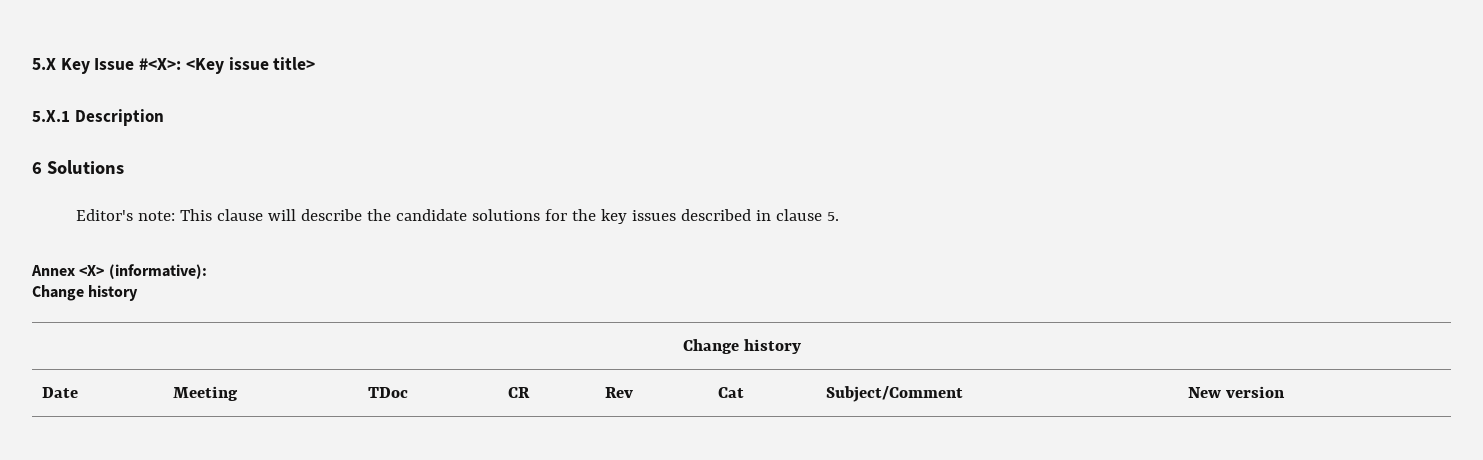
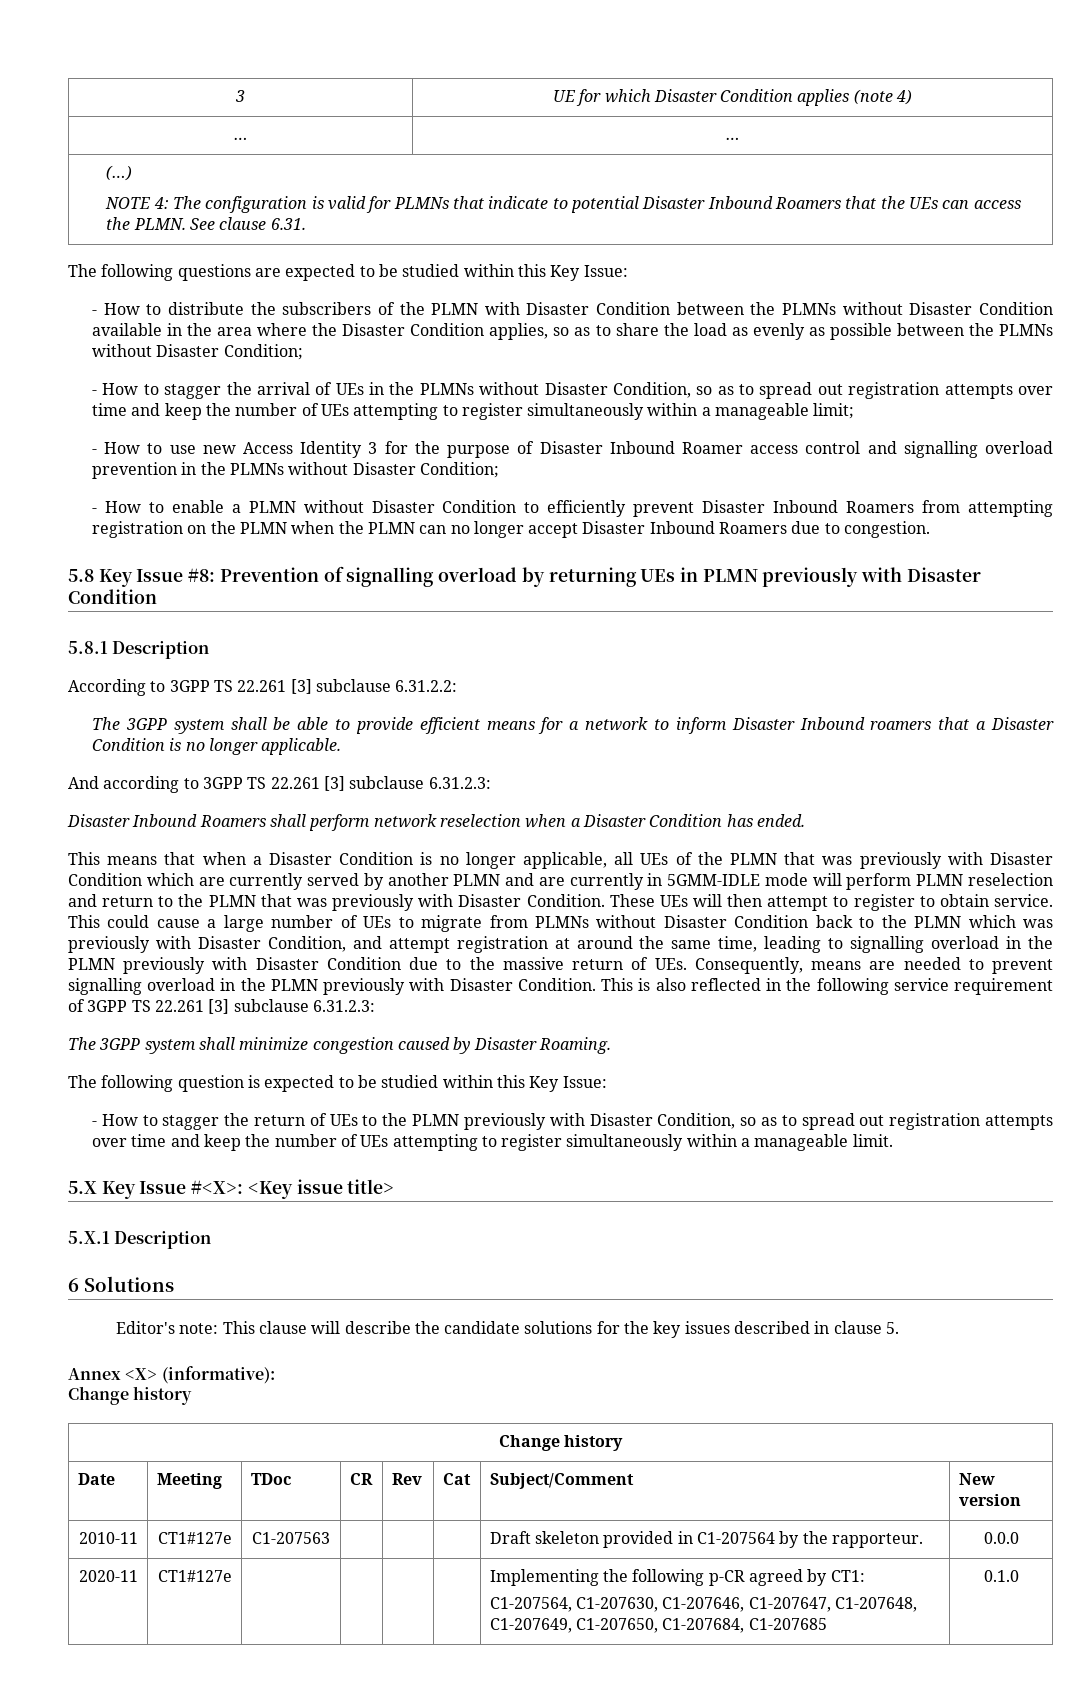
(32, 64) none -> [235,90,245,102] [552,89,913,106] [233,137,248,140] [725,137,740,140] [106,165,133,181] [105,196,1021,213] [106,217,306,230] [68,264,628,281] [91,302,1054,315] [91,323,1054,340] [91,344,303,360] [91,382,1053,399] [91,403,855,420] [91,441,1053,458] [91,462,499,479] [91,500,1053,517] [91,521,931,538] [68,566,981,587] [68,589,157,604] [68,641,210,659] [68,679,458,696] [91,717,1054,734] [91,738,342,755] [68,776,491,793] [67,814,805,831] [68,852,1054,869] [68,873,1053,890] [68,894,1053,911] [68,915,1054,932] [68,936,1054,953] [68,957,1054,974] [68,978,1054,995] [68,999,375,1014] [68,1037,611,1054] [68,1075,607,1092] [91,1113,1053,1130] [91,1134,893,1151] 3 | UE for which Disaster Condition applies (note 4) // … | … // (…) // NOTE 4: The configuration is valid for PLMNs that indicate to potential Disaster Inbound Roamers that the UEs can access the PLMN. See clause 6.31. // The following questions are expected to be studied within this Key Issue: // - How to distribute the subscribers of the PLMN with Disaster Condition between the PLMNs without Disaster Condition available in the area where the Disaster Condition applies, so as to share the load as evenly as possible between the PLMNs without Disaster Condition; // - How to stagger the arrival of UEs in the PLMNs without Disaster Condition, so as to spread out registration attempts over time and keep the number of UEs attempting to register simultaneously within a manageable limit; // - How to use new Access Identity 3 for the purpose of Disaster Inbound Roamer access control and signalling overload prevention in the PLMNs without Disaster Condition; // - How to enable a PLMN without Disaster Condition to efficiently prevent Disaster Inbound Roamers from attempting registration on the PLMN when the PLMN can no longer accept Disaster Inbound Roamers due to congestion. // 5.8 Key Issue #8: Prevention of signalling overload by returning UEs in PLMN previously with Disaster Condition // 5.8.1 Description // According to 3GPP TS 22.261 [3] subclause 6.31.2.2: // The 3GPP system shall be able to provide efficient means for a network to inform Disaster Inbound roamers that a Disaster Condition is no longer applicable. // And according to 3GPP TS 22.261 [3] subclause 6.31.2.3: // Disaster Inbound Roamers shall perform network reselection when a Disaster Condition has ended. // This means that when a Disaster Condition is no longer applicable, all UEs of the PLMN that was previously with Disaster Condition which are currently served by another PLMN and are currently in 5GMM-IDLE mode will perform PLMN reselection and return to the PLMN that was previously with Disaster Condition. These UEs will then attempt to register to obtain service. This could cause a large number of UEs to migrate from PLMNs without Disaster Condition back to the PLMN which was previously with Disaster Condition, and attempt registration at around the same time, leading to signalling overload in the PLMN previously with Disaster Condition due to the massive return of UEs. Consequently, means are needed to prevent signalling overload in the PLMN previously with Disaster Condition. This is also reflected in the following service requirement of 3GPP TS 22.261 [3] subclause 6.31.2.3: // The 3GPP system shall minimize congestion caused by Disaster Roaming. // The following question is expected to be studied within this Key Issue: // - How to stagger the return of UEs to the PLMN previously with Disaster Condition, so as to spread out registration attempts over time and keep the number of UEs attempting to register simultaneously within a manageable limit. //
(1286, 392) none -> [78,1532,138,1544] [157,1532,232,1544] [252,1532,330,1544] [489,1531,923,1548] [983,1532,1019,1544] [78,1570,138,1582] [157,1570,232,1582] [489,1569,865,1586] [489,1597,918,1612] [489,1618,827,1633] [983,1570,1019,1582] // 2010-11 | CT1#127e | C1-207563 | | | | Draft skeleton provided in C1-207564 by the rapporteur. | 0.0.0 // 2020-11 | CT1#127e | | | | | Implementing the following p-CR agreed by CT1: // C1-207564, C1-207630, C1-207646, C1-207647, C1-207648, C1-207649, C1-207650, C1-207684, C1-207685 | 0.1.0

